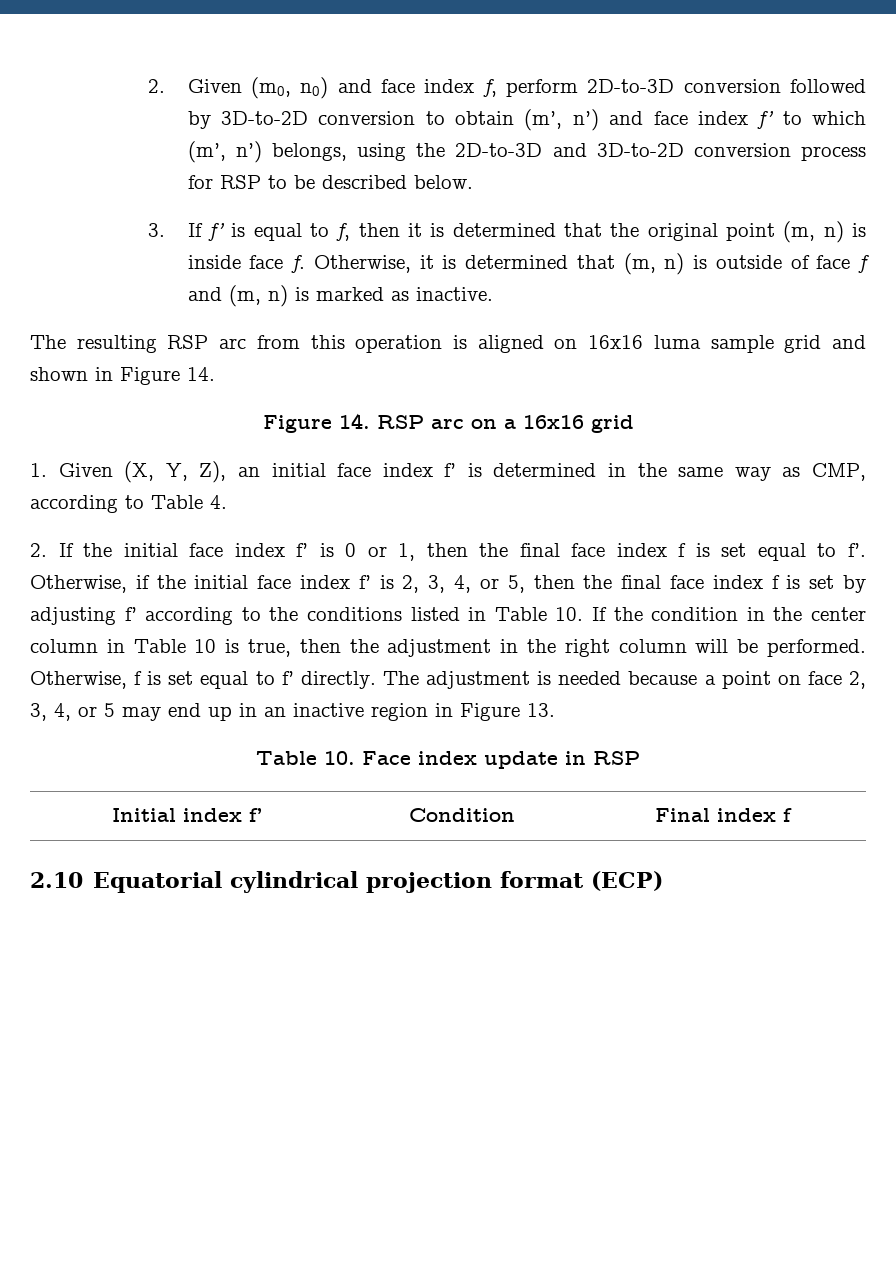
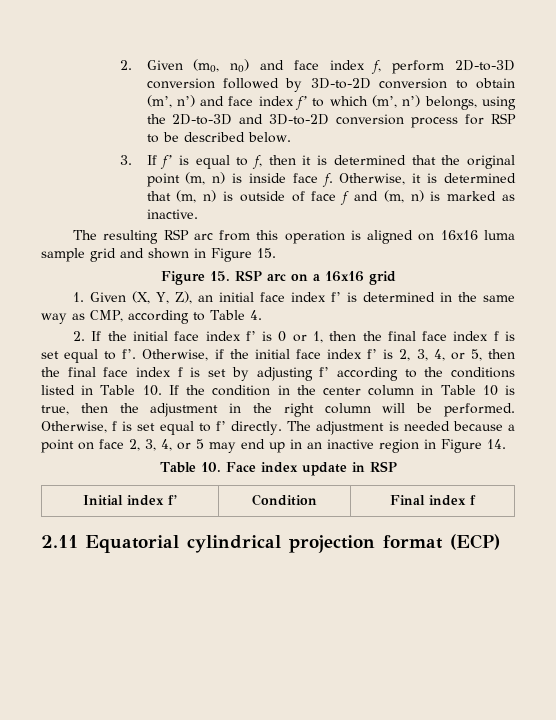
[187,367,215,381] [262,413,370,433] 14. // Figure 14. -> [257,248,276,258] [160,271,230,285] 15. // Figure 15.
[527,703,555,717] 13. -> [487,439,506,449] 14.
[30,872,83,888] 2.10 -> [41,535,78,548] 2.11

